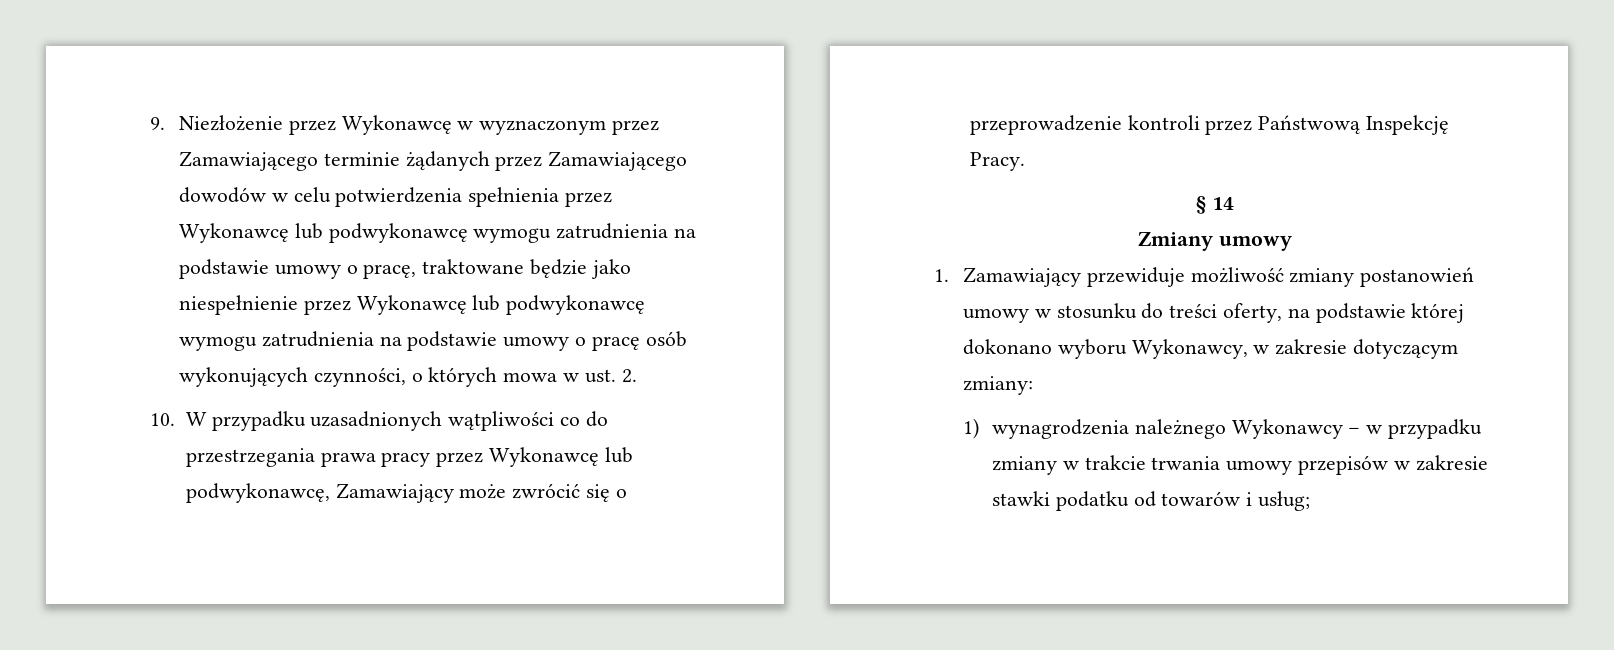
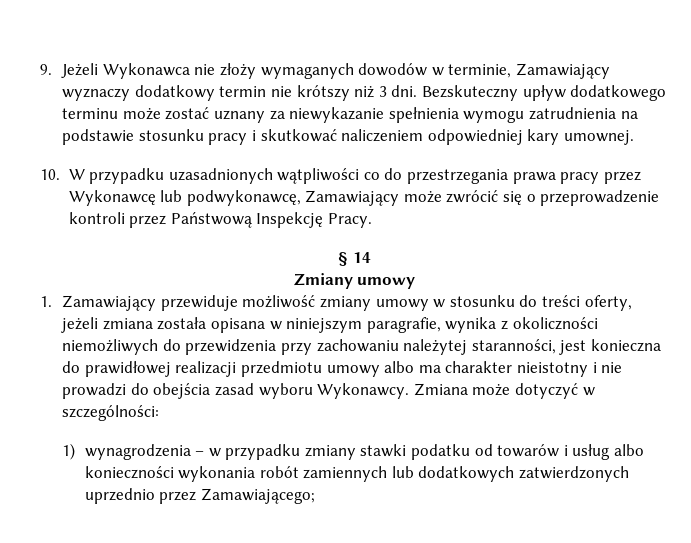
[179,115,660,135] [179,151,688,171] [179,187,613,207] [179,223,697,243] [179,259,631,279] [179,295,646,315] [179,331,687,351] [179,367,637,387] Niezłożenie przez Wykonawcę w wyznaczonym przez Zamawiającego terminie żądanych przez Zamawiającego dowodów w celu potwierdzenia spełnienia przez Wykonawcę lub podwykonawcę wymogu zatrudnienia na podstawie umowy o pracę, traktowane będzie jako niespełnienie przez Wykonawcę lub podwykonawcę wymogu zatrudnienia na podstawie umowy o pracę osób wykonujących czynności, o których mowa w ust. 2. -> [61,63,610,79] [62,85,667,101] [62,107,638,123] [62,129,634,145] Jeżeli Wykonawca nie złoży wymaganych dowodów w terminie, Zamawiający wyznaczy dodatkowy termin nie krótszy niż 3 dni. Bezskuteczny upływ dodatkowego terminu może zostać uznany za niewykazanie spełnienia wymogu zatrudnienia na podstawie stosunku pracy i skutkować naliczeniem odpowiedniej kary umownej.
[1360,267,1475,287] postanowień -> (372, 303) none
[1287,303,1465,323] [963,339,1459,359] [963,376,1034,395] na podstawie której dokonano wyboru Wykonawcy, w zakresie dotyczącym zmiany: -> [61,317,598,333] [62,339,661,355] [62,361,623,377] [62,383,595,399] [62,405,160,421] jeżeli zmiana została opisana w niniejszym paragrafie, wynika z okoliczności niemożliwych do przewidzenia przy zachowaniu należytej staranności, jest konieczna do prawidłowej realizacji przedmiotu umowy albo ma charakter nieistotny i nie prowadzi do obejścia zasad wyboru Wykonawcy. Zmiana może dotyczyć w szczególności:
[1134,419,1343,439] należnego Wykonawcy -> (191, 452) none
[1062,455,1488,475] w trakcie trwania umowy przepisów w zakresie -> (356, 452) none
[1258,491,1311,511] usług; -> [572,444,645,460] [84,466,630,482] [84,488,315,504] usług albo konieczności wykonania robót zamiennych lub dodatkowych zatwierdzonych uprzednio przez Zamawiającego;

